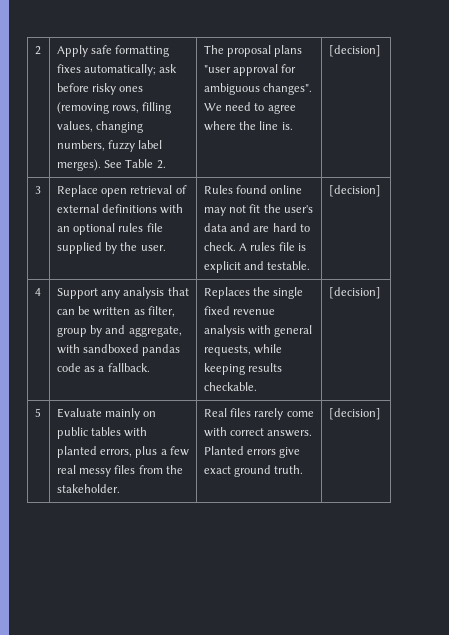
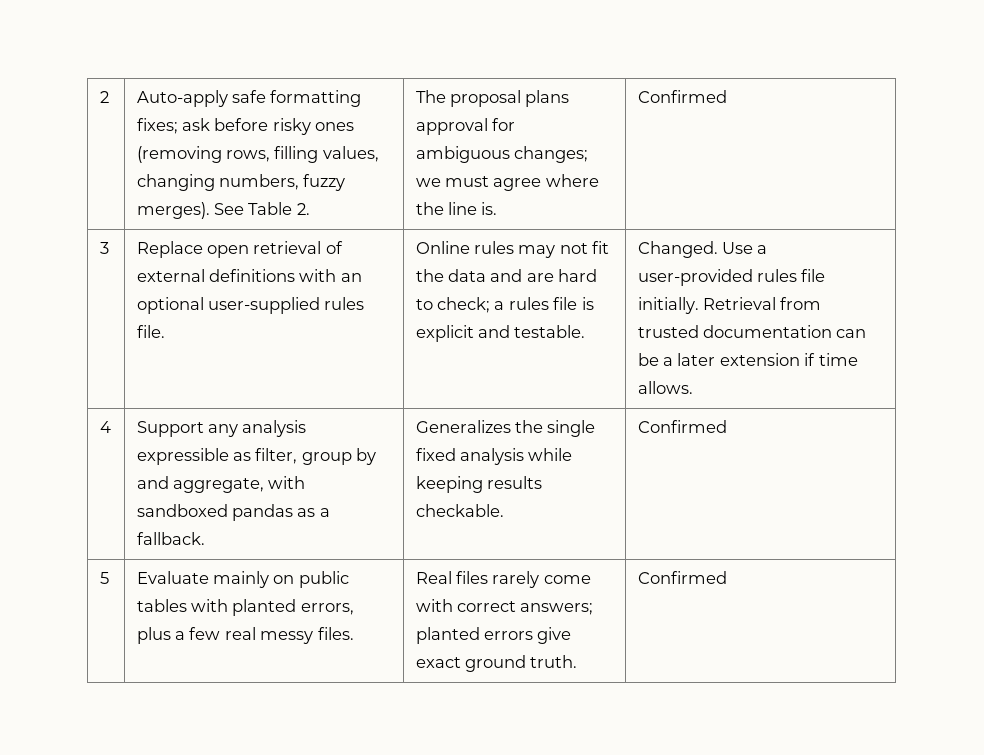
[56,45,88,57] Apply -> [136,90,228,107] Auto-apply
[56,64,157,76] fixes automatically; -> [136,118,178,134] fixes;
[138,140,163,149] label -> (346, 182) none
[203,65,231,73] "user -> (570, 98) none
[263,83,313,95] [203,102,265,111] changes". We need to -> [514,146,589,163] [415,176,490,187] changes; we must
[328,45,381,57] [decision] -> [637,90,727,103] Confirmed
[118,223,163,232] [56,242,166,254] [203,185,303,194] rules file supplied by the user. | Rules found online -> [208,297,365,314] [136,325,165,338] [415,241,515,254] user-supplied rules file. | Online rules
[284,205,314,213] user's -> (444, 275) none
[203,242,248,251] check. A -> [437,297,505,313] check; a
[328,185,381,197] [decision] -> [637,241,768,258] [637,269,826,286] [637,297,822,314] [637,325,867,338] [637,353,858,366] [637,381,693,394] Changed. Use a user-provided rules file initially. Retrieval from trusted documentation can be a later extension if time allows.
[167,287,189,296] [56,306,131,316] that can be written -> [136,448,229,465] expressible
[56,363,81,372] code -> (294, 512) none
[203,287,250,299] Replaces -> [415,420,511,433] Generalizes
[233,309,276,315] [203,325,313,337] [203,345,251,356] revenue analysis with general requests, -> [460,448,525,465] analysis
[328,287,381,299] [decision] -> [637,420,727,433] Confirmed
[114,465,184,474] [56,484,120,493] files from the stakeholder. -> [317,627,354,640] files.
[267,430,313,437] [203,446,244,455] answers. Planted -> [520,603,594,615] [415,627,480,644] answers; planted
[328,408,381,420] [decision] -> [637,571,727,584] Confirmed

